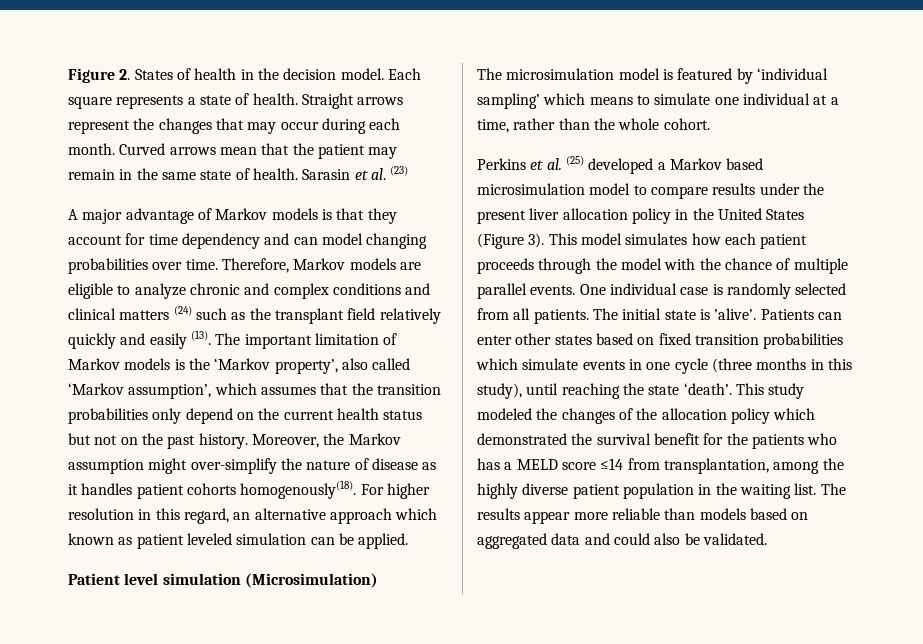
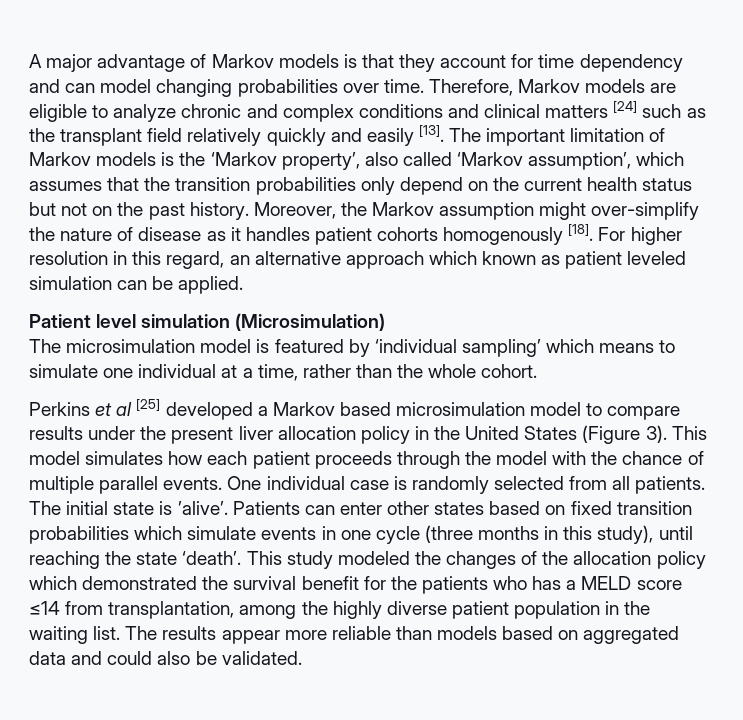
[68,68,421,83] [68,93,404,109] [68,118,401,134] [68,143,398,159] [68,166,409,180] Figure 2. States of health in the decision model. Each square represents a state of health. Straight arrows represent the changes that may occur during each month. Curved arrows mean that the patient may remain in the same state of health. Sarasin et al. (23) // -> (29, 61) none
[173,306,192,316] (24) -> [613,101,638,113] [24]
[190,330,211,345] (13). -> [418,125,444,142] [13].
[240,480,357,499] homogenously(18). -> [443,224,594,245] homogenously [18].
[546,156,584,170] al. (25) -> [116,399,161,416] al [25]

